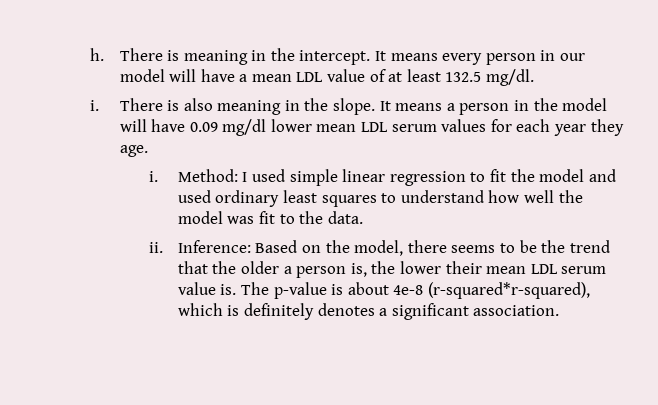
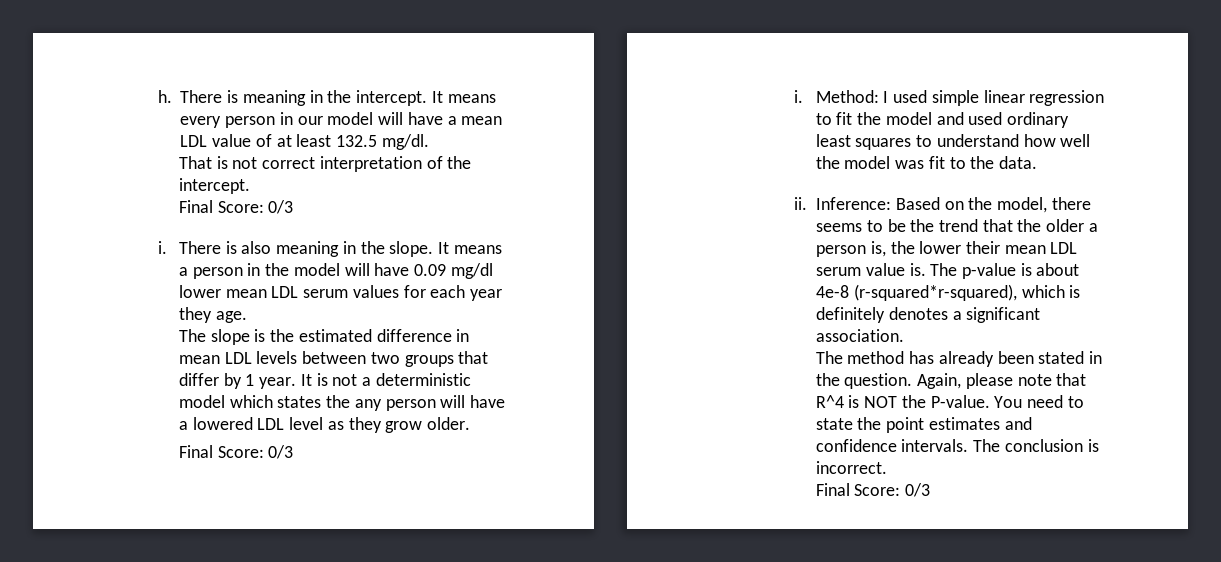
(535, 77) none -> [179,156,472,172] [179,178,251,194] [179,200,294,214] // That is not correct interpretation of the intercept. // Final Score: 0/3
(148, 151) none -> [179,329,470,345] [179,351,489,367] [179,373,471,389] [179,395,506,411] [179,417,471,433] [179,445,294,459] // The slope is the estimated difference in mean LDL levels between two groups that differ by 1 year. It is not a deterministic model which states the any person will have a lowered LDL level as they grow older. // Final Score: 0/3
(560, 310) none -> [815,351,1103,367] [815,373,1087,389] [815,395,1084,408] [815,417,1032,433] [815,439,1099,452] [815,461,887,474] [815,483,931,497] // The method has already been stated in the question. Again, please note that R^4 is NOT the P-value. You need to state the point estimates and confidence intervals. The conclusion is incorrect. // Final Score: 0/3

